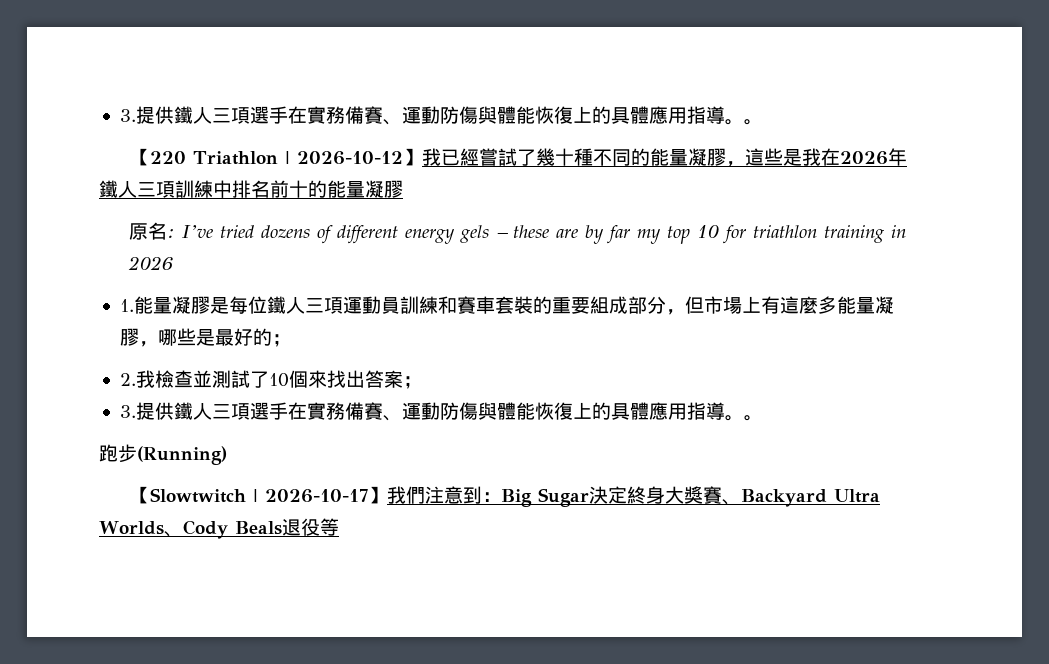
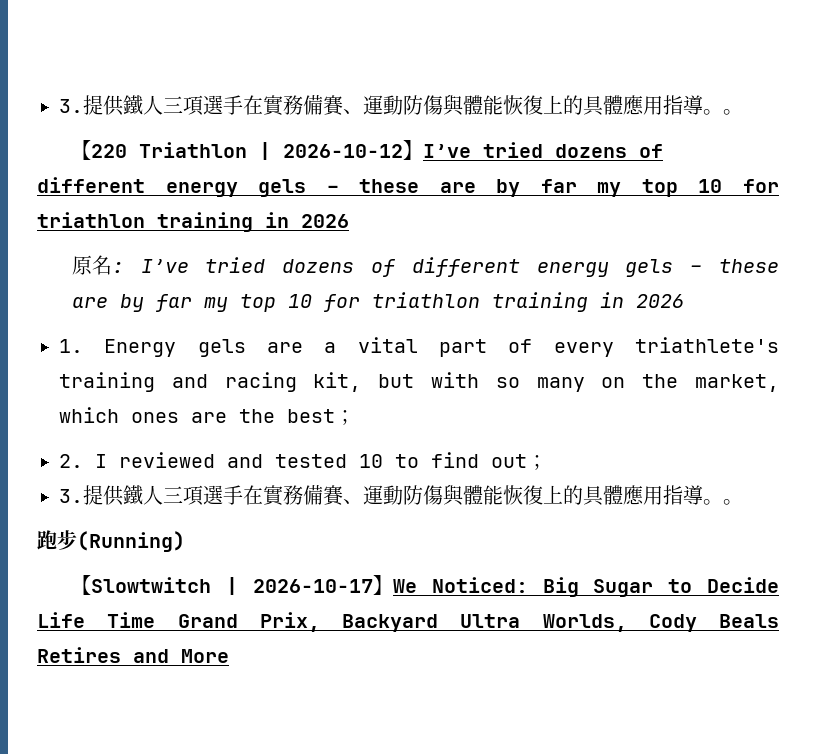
[421,148,907,167] [99,180,403,198] 我已經嘗試了幾十種不同的能量凝膠，這些是我在2026年鐵人三項訓練中排名前十的能量凝膠 -> [423,142,664,158] [37,177,779,197] [37,212,349,232] I’ve tried dozens of different energy gels – these are by far my top 10 for triathlon training in 2026
[133,296,894,315] [119,328,291,347] [119,370,403,388] 能量凝膠是每位鐵人三項運動員訓練和賽車套裝的重要組成部分，但市場上有這麼多能量凝膠，哪些是最好的； // 2.我檢查並測試了10個來找出答案 -> [104,337,779,357] [59,372,779,392] [59,407,355,425] [59,452,527,468] Energy gels are a vital part of every triathlete's training and racing kit, but with so many on the market, which ones are the best； // 2. I reviewed and tested 10 to find out
[386,486,741,507] 我們注意到：Big Sugar決定終身大獎賽、 -> [392,577,779,597] [37,612,320,632] We Noticed: Big Sugar to Decide Life Time Grand Prix,
[99,521,183,537] Worlds、 -> [542,614,627,632] Worlds,
[281,518,339,536] 退役等 -> [37,647,229,663] Retires and More

